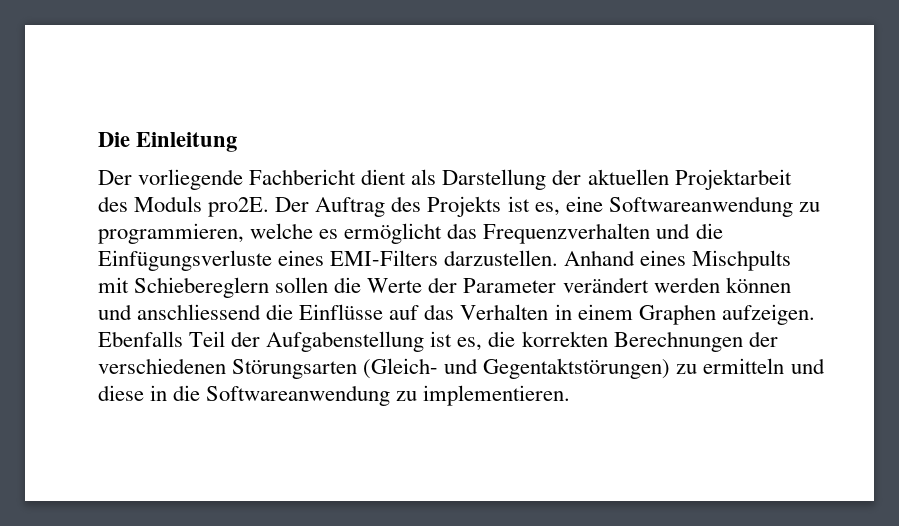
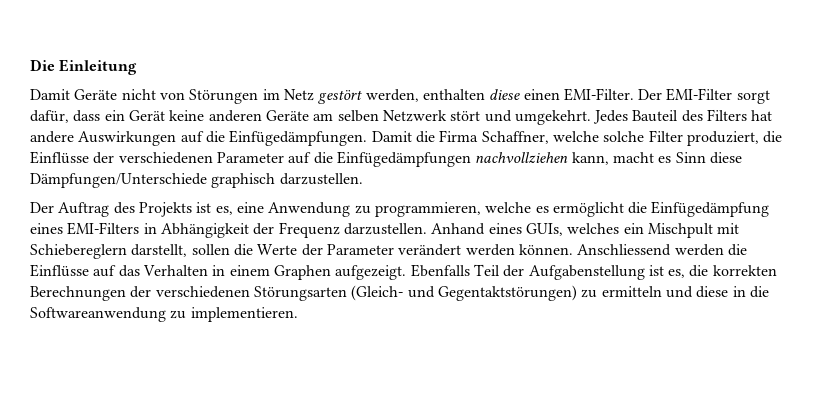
[98,169,792,190] [98,196,270,217] Der vorliegende Fachbericht dient als Darstellung der aktuellen Projektarbeit des Moduls pro2E. -> [30,88,770,104] [30,109,773,125] [30,130,783,146] [30,151,742,167] [30,173,363,188] Damit Geräte nicht von Störungen im Netz gestört werden, enthalten diese einen EMI-Filter. Der EMI-Filter sorgt dafür, dass ein Gerät keine anderen Geräte am selben Netzwerk stört und umgekehrt. Jedes Bauteil des Filters hat andere Auswirkungen auf die Einfügedämpfungen. Damit die Firma Schaffner, welche solche Filter produziert, die Einflüsse der verschiedenen Parameter auf die Einfügedämpfungen nachvollziehen kann, macht es Sinn diese Dämpfungen/Unterschiede graphisch darzustellen. //
[608,196,793,217] Softwareanwendung -> [268,202,351,217] Anwendung
[447,223,723,244] [98,250,792,271] das Frequenzverhalten und die Einfügungsverluste eines EMI-Filters darzustellen. Anhand eines Mischpults -> [628,201,770,217] [30,222,713,238] die Einfügedämpfung eines EMI-Filters in Abhängigkeit der Frequenz darzustellen. Anhand eines GUIs, welches ein Mischpult
(270, 287) none -> [131,244,188,257] darstellt,
[725,277,791,293] [98,304,262,320] können und anschliessend -> [518,244,724,256] können. Anschliessend werden
[721,304,815,325] aufzeigen. -> [335,265,407,280] aufgezeigt.

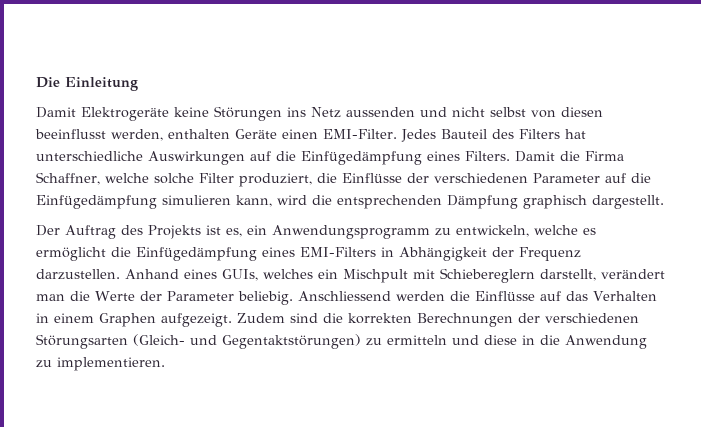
[74,89,363,104] Geräte nicht von Störungen im Netz gestört -> [81,106,603,121] [35,129,106,139] Elektrogeräte keine Störungen ins Netz aussenden und nicht selbst von diesen beeinflusst
[489,89,521,100] diese -> [235,129,277,139] Geräte
[638,88,770,104] [30,110,591,125] Der EMI-Filter sorgt dafür, dass ein Gerät keine anderen Geräte am selben Netzwerk stört und umgekehrt. -> (397, 134) none
[30,131,74,143] andere -> [36,151,143,161] unterschiedliche
[229,130,368,146] Einfügedämpfungen. -> [301,151,510,165] Einfügedämpfung eines Filters.
[336,151,742,167] [30,173,363,188] Einfügedämpfungen nachvollziehen kann, macht es Sinn diese Dämpfungen/Unterschiede graphisch darzustellen. -> [36,195,664,209] Einfügedämpfung simulieren kann, wird die entsprechenden Dämpfung graphisch dargestellt.
[236,202,481,217] eine Anwendung zu programmieren, -> [247,225,529,239] ein Anwendungsprogramm zu entwickeln,
[191,244,230,255] sollen -> [601,269,665,279] [36,294,65,301] verändert man
[398,244,573,256] verändert werden können. -> [237,291,293,305] beliebig.
[410,264,686,280] Ebenfalls Teil der Aufgabenstellung ist es, -> [237,313,318,323] Zudem sind
[30,307,166,322] Softwareanwendung -> [565,335,647,349] Anwendung

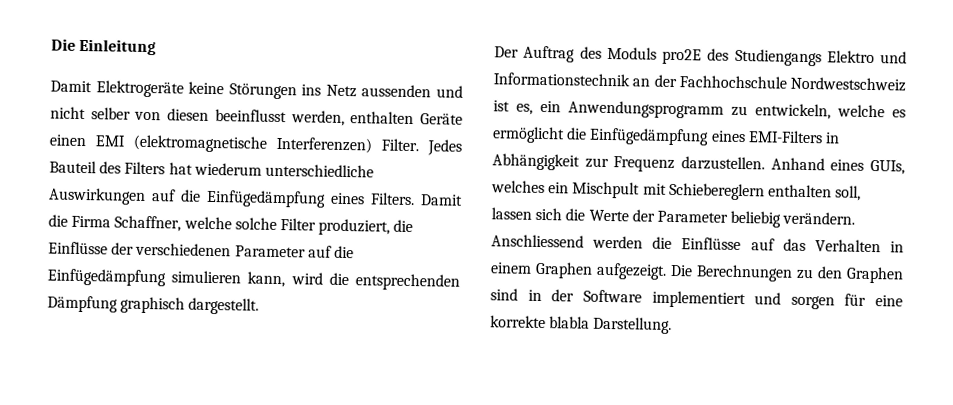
[490,107,526,117] selbst -> [90,107,131,120] selber
[323,129,397,139] EMI-Filter. -> [95,134,419,154] EMI (elektromagnetische Interferenzen) Filter.
(586, 134) none -> [193,162,262,176] wiederum
[148,225,201,239] Projekts -> [606,46,907,67] [493,72,906,92] Moduls pro2E des Studiengangs Elektro und Informationstechnik an der Fachhochschule Nordwestschweiz
[492,247,514,257] der -> [584,157,609,169] zur
[540,269,665,281] [36,294,65,301] darstellt, verändert man -> [767,184,862,201] [491,207,563,221] enthalten soll, lassen sich
[237,291,293,305] beliebig. -> [730,210,856,228] beliebig verändern.
[237,313,639,327] [36,334,647,349] [36,357,165,371] Zudem sind die korrekten Berechnungen der verschiedenen Störungsarten (Gleich- und Gegentaktstörungen) zu ermitteln und diese in die Anwendung zu implementieren. -> [670,264,904,284] [490,288,903,310] [490,315,673,334] Die Berechnungen zu den Graphen sind in der Software implementiert und sorgen für eine korrekte blabla Darstellung.

